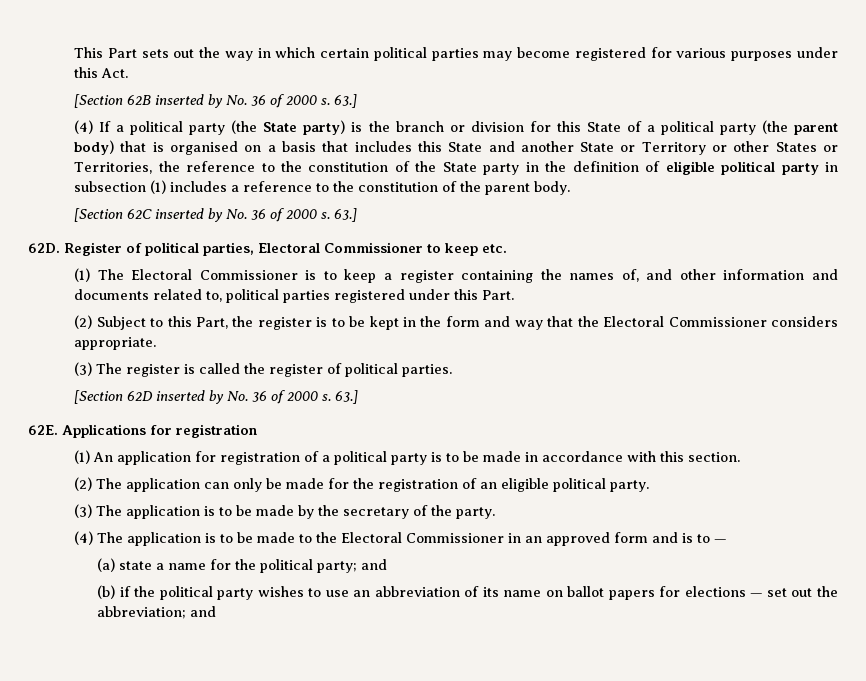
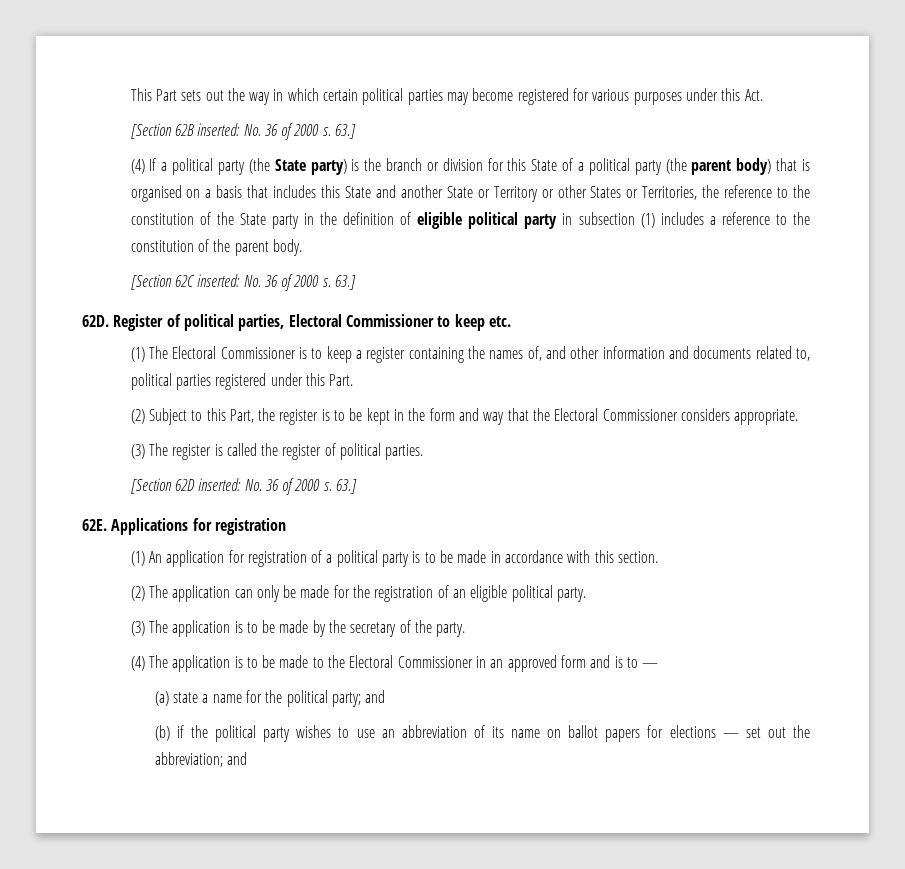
[155,94,224,108] inserted by -> [197,123,241,136] inserted:
[155,208,224,222] inserted by -> [197,274,241,287] inserted:
[156,390,225,404] inserted by -> [198,478,242,491] inserted:

